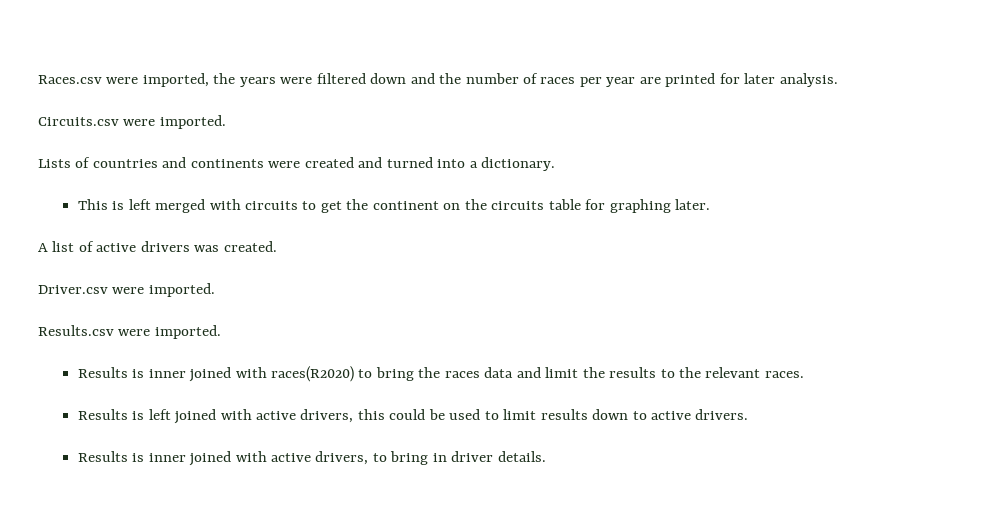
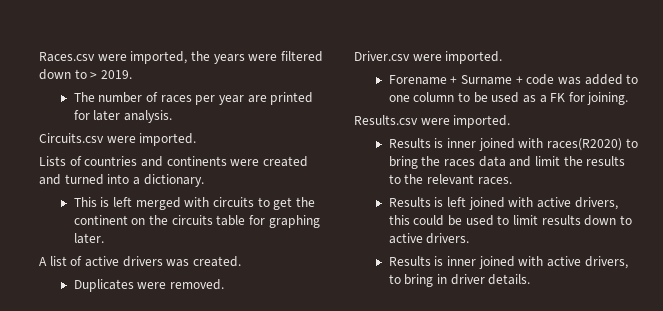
[410,73,462,84] and the -> [74,69,132,79] [73,92,95,102] to > 2019. // The
(277, 246) none -> [73,279,224,292] // Duplicates were removed.
(215, 290) none -> [388,74,639,85] [388,92,629,105] // Forename + Surname + code was added to one column to be used as a FK for joining.

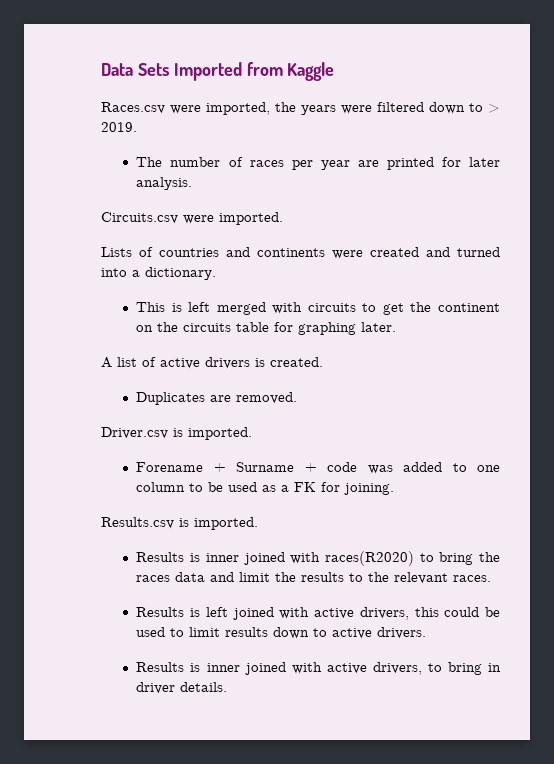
(39, 57) none -> [101,62,335,81] Data Sets Imported from Kaggle //
[166,259,190,267] was -> [255,358,265,367] is
[137,282,167,289] were -> [210,395,232,402] are
[412,54,442,61] were -> [173,428,183,437] is
[420,118,450,125] were -> [179,518,189,527] is

